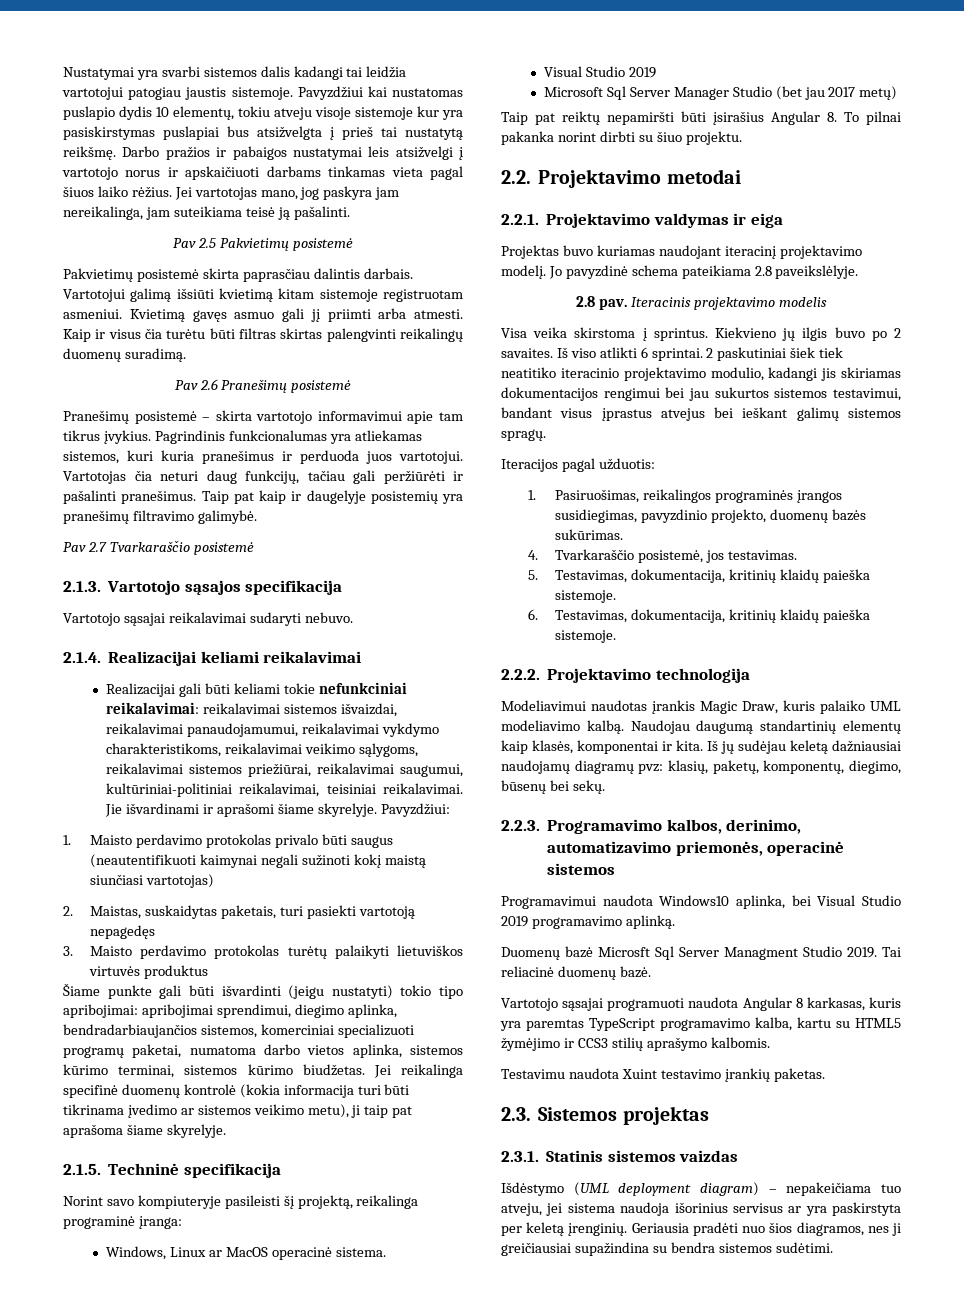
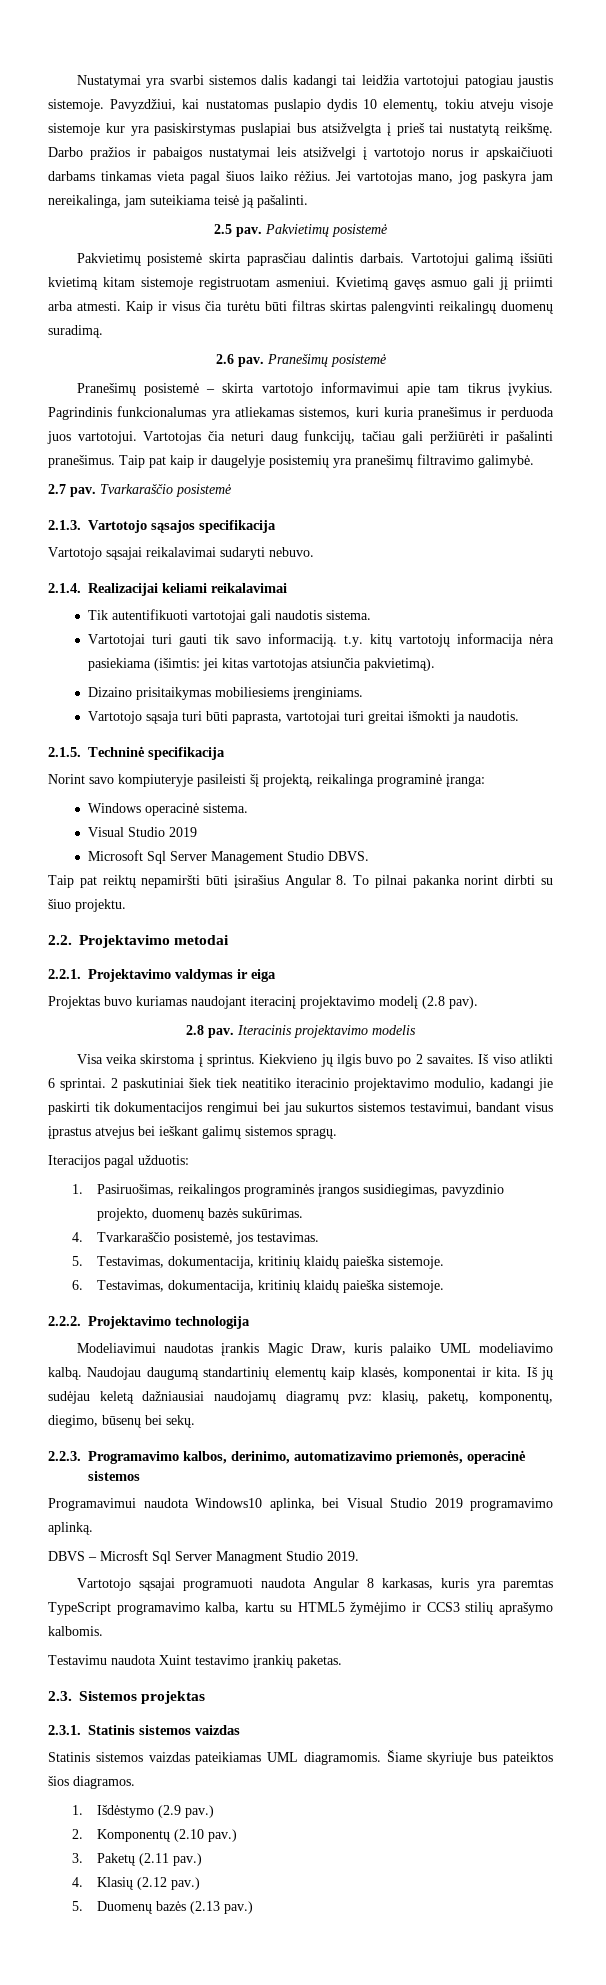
[297,86,363,100] Pavyzdžiui -> [110,99,177,112] Pavyzdžiui,
[173,238,217,248] Pav 2.5 -> [214,224,262,237] 2.5 pav.
[174,379,218,390] Pav 2.6 -> [215,354,264,367] 2.6 pav.
[63,542,107,552] Pav 2.7 -> [48,484,96,497] 2.7 pav.
[106,682,407,697] [106,702,397,717] [106,723,439,737] [106,743,418,757] [106,763,463,777] [106,783,464,797] [105,803,450,817] [63,834,393,848] [90,854,426,868] [90,874,214,888] [63,905,415,919] [90,925,156,939] [63,945,463,959] [89,965,208,979] [63,983,463,999] [63,1004,397,1018] [63,1024,414,1038] [63,1044,463,1058] [63,1064,463,1078] [63,1084,410,1098] [63,1104,413,1118] [63,1124,226,1138] Realizacijai gali būti keliami tokie nefunkciniai reikalavimai: reikalavimai sistemos išvaizdai, reikalavimai panaudojamumui, reikalavimai vykdymo charakteristikoms, reikalavimai veikimo sąlygoms, reikalavimai sistemos priežiūrai, reikalavimai saugumui, kultūriniai-politiniai reikalavimai, teisiniai reikalavimai. Jie išvardinami ir aprašomi šiame skyrelyje. Pavyzdžiui: // 1. Maisto perdavimo protokolas privalo būti saugus (neautentifikuoti kaimynai negali sužinoti kokį maistą siunčiasi vartotojas) // 2. Maistas, suskaidytas paketais, turi pasiekti vartotoją nepagedęs // 3. Maisto perdavimo protokolas turėtų palaikyti lietuviškos virtuvės produktus // Šiame punkte gali būti išvardinti (jeigu nustatyti) tokio tipo apribojimai: apribojimai sprendimui, diegimo aplinka, bendradarbiaujančios sistemos, komerciniai specializuoti programų paketai, numatoma darbo vietos aplinka, sistemos kūrimo terminai, sistemos kūrimo biudžetas. Jei reikalinga specifinė duomenų kontrolė (kokia informacija turi būti tikrinama įvedimo ar sistemos veikimo metu), ji taip pat aprašoma šiame skyrelyje. -> [87,609,371,623] [87,633,554,647] [87,658,435,671] [87,687,363,700] [87,711,519,724] Tik autentifikuoti vartotojai gali naudotis sistema. // Vartotojai turi gauti tik savo informaciją. t.y. kitų vartotojų informacija nėra pasiekiama (išimtis: jei kitas vartotojas atsiunčia pakvietimą). // Dizaino prisitaikymas mobiliesiems įrenginiams. // Vartotojo sąsaja turi būti paprasta, vartotojai turi greitai išmokti ja naudotis.
[106,1246,268,1260] Windows, Linux ar MacOS -> [87,803,141,813] Windows
[673,86,898,100] Manager Studio (bet jau 2017 metų) -> [210,851,369,864] Management Studio DBVS.
[501,265,859,279] modelį. Jo pavyzdinė schema pateikiama 2.8 paveikslėlyje. -> [379,996,478,1009] modelį (2.8 pav).
[821,367,901,381] jis skiriamas -> [538,1078,553,1091] [48,1102,110,1115] jie paskirti tik
[501,946,593,960] Duomenų bazė -> [48,1551,97,1561] DBVS –
[882,947,901,957] [501,966,651,980] Tai reliacinė duomenų bazė. -> (359, 1556) none
[501,1182,901,1196] [501,1202,901,1216] [501,1222,901,1236] [501,1242,833,1256] Išdėstymo (UML deployment diagram) – nepakeičiama tuo atveju, jei sistema naudoja išorinius servisus ar yra paskirstyta per keletą įrenginių. Geriausia pradėti nuo šios diagramos, nes ji greičiausiai supažindina su bendra sistemos sudėtimi. -> [48,1750,553,1765] [48,1776,135,1789] [72,1805,214,1818] [72,1829,237,1842] [72,1853,202,1866] [72,1877,200,1890] [72,1901,253,1914] Statinis sistemos vaizdas pateikiamas UML diagramomis. Šiame skyriuje bus pateiktos šios diagramos. // 1. Išdėstymo (2.9 pav.) // 2. Komponentų (2.10 pav.) // 3. Paketų (2.11 pav.) // 4. Klasių (2.12 pav.) // 5. Duomenų bazės (2.13 pav.)

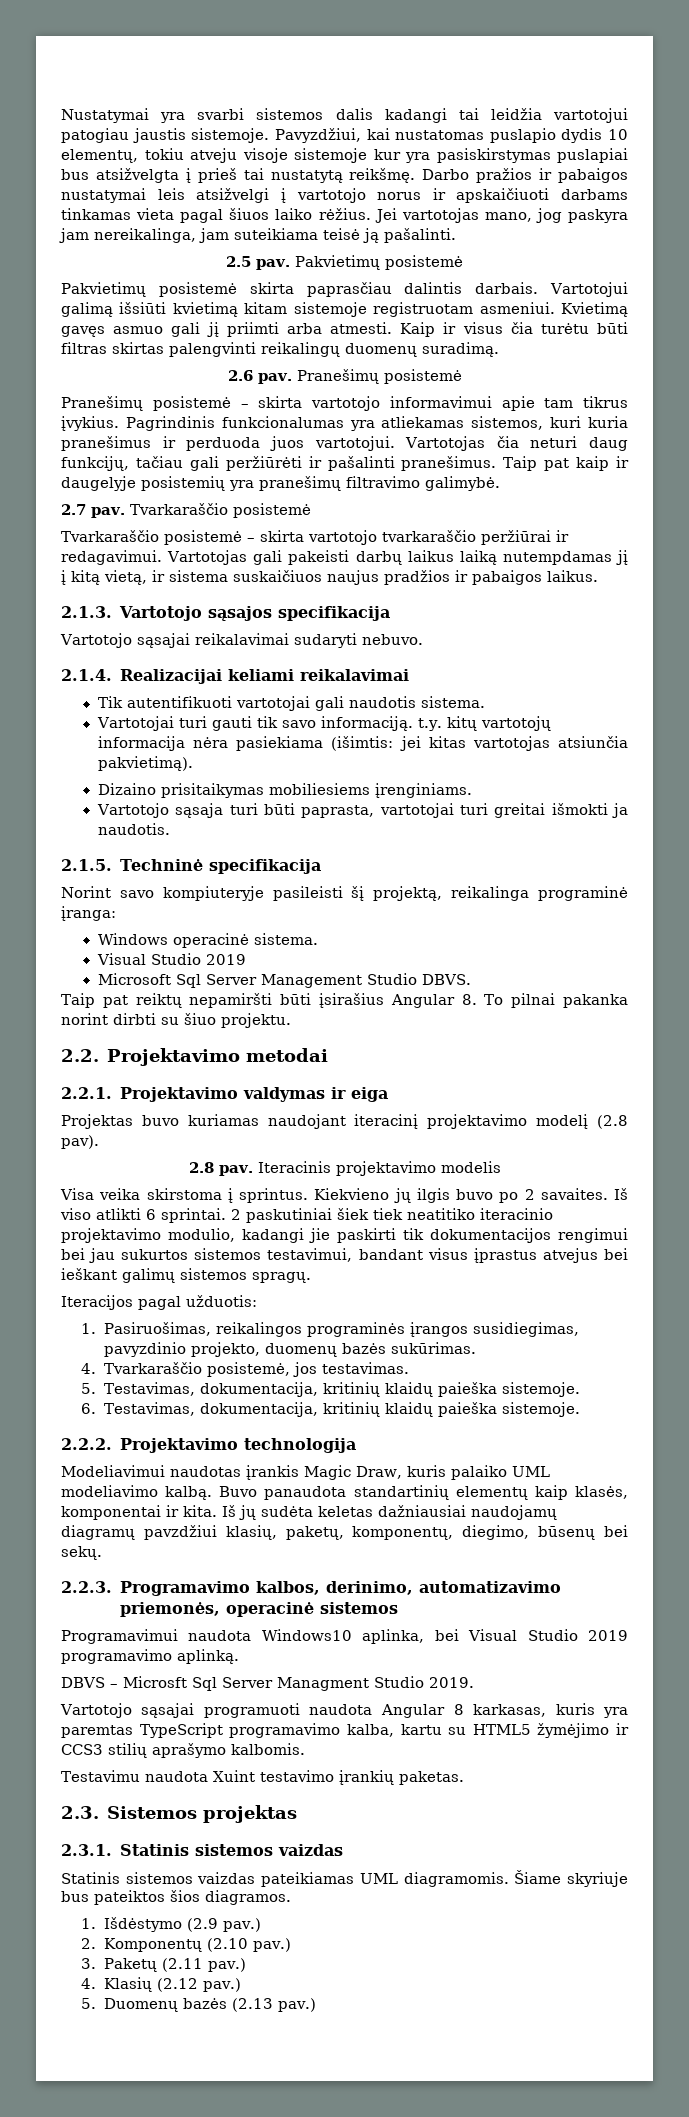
(231, 490) none -> [61,530,569,545] [61,550,628,565] [61,570,598,585] // Tvarkaraščio posistemė – skirta vartotojo tvarkaraščio peržiūrai ir redagavimui. Vartotojas gali pakeisti darbų laikus laiką nutempdamas jį į kitą vietą, ir sistema suskaičiuos naujus pradžios ir pabaigos laikus.
[87,1367,199,1380] Naudojau daugumą -> [219,1486,347,1500] Buvo panaudota
[48,1391,134,1404] sudėjau keletą -> [261,1506,373,1517] sudėta keletas
[348,1394,373,1404] pvz: -> [143,1525,217,1540] pavzdžiui

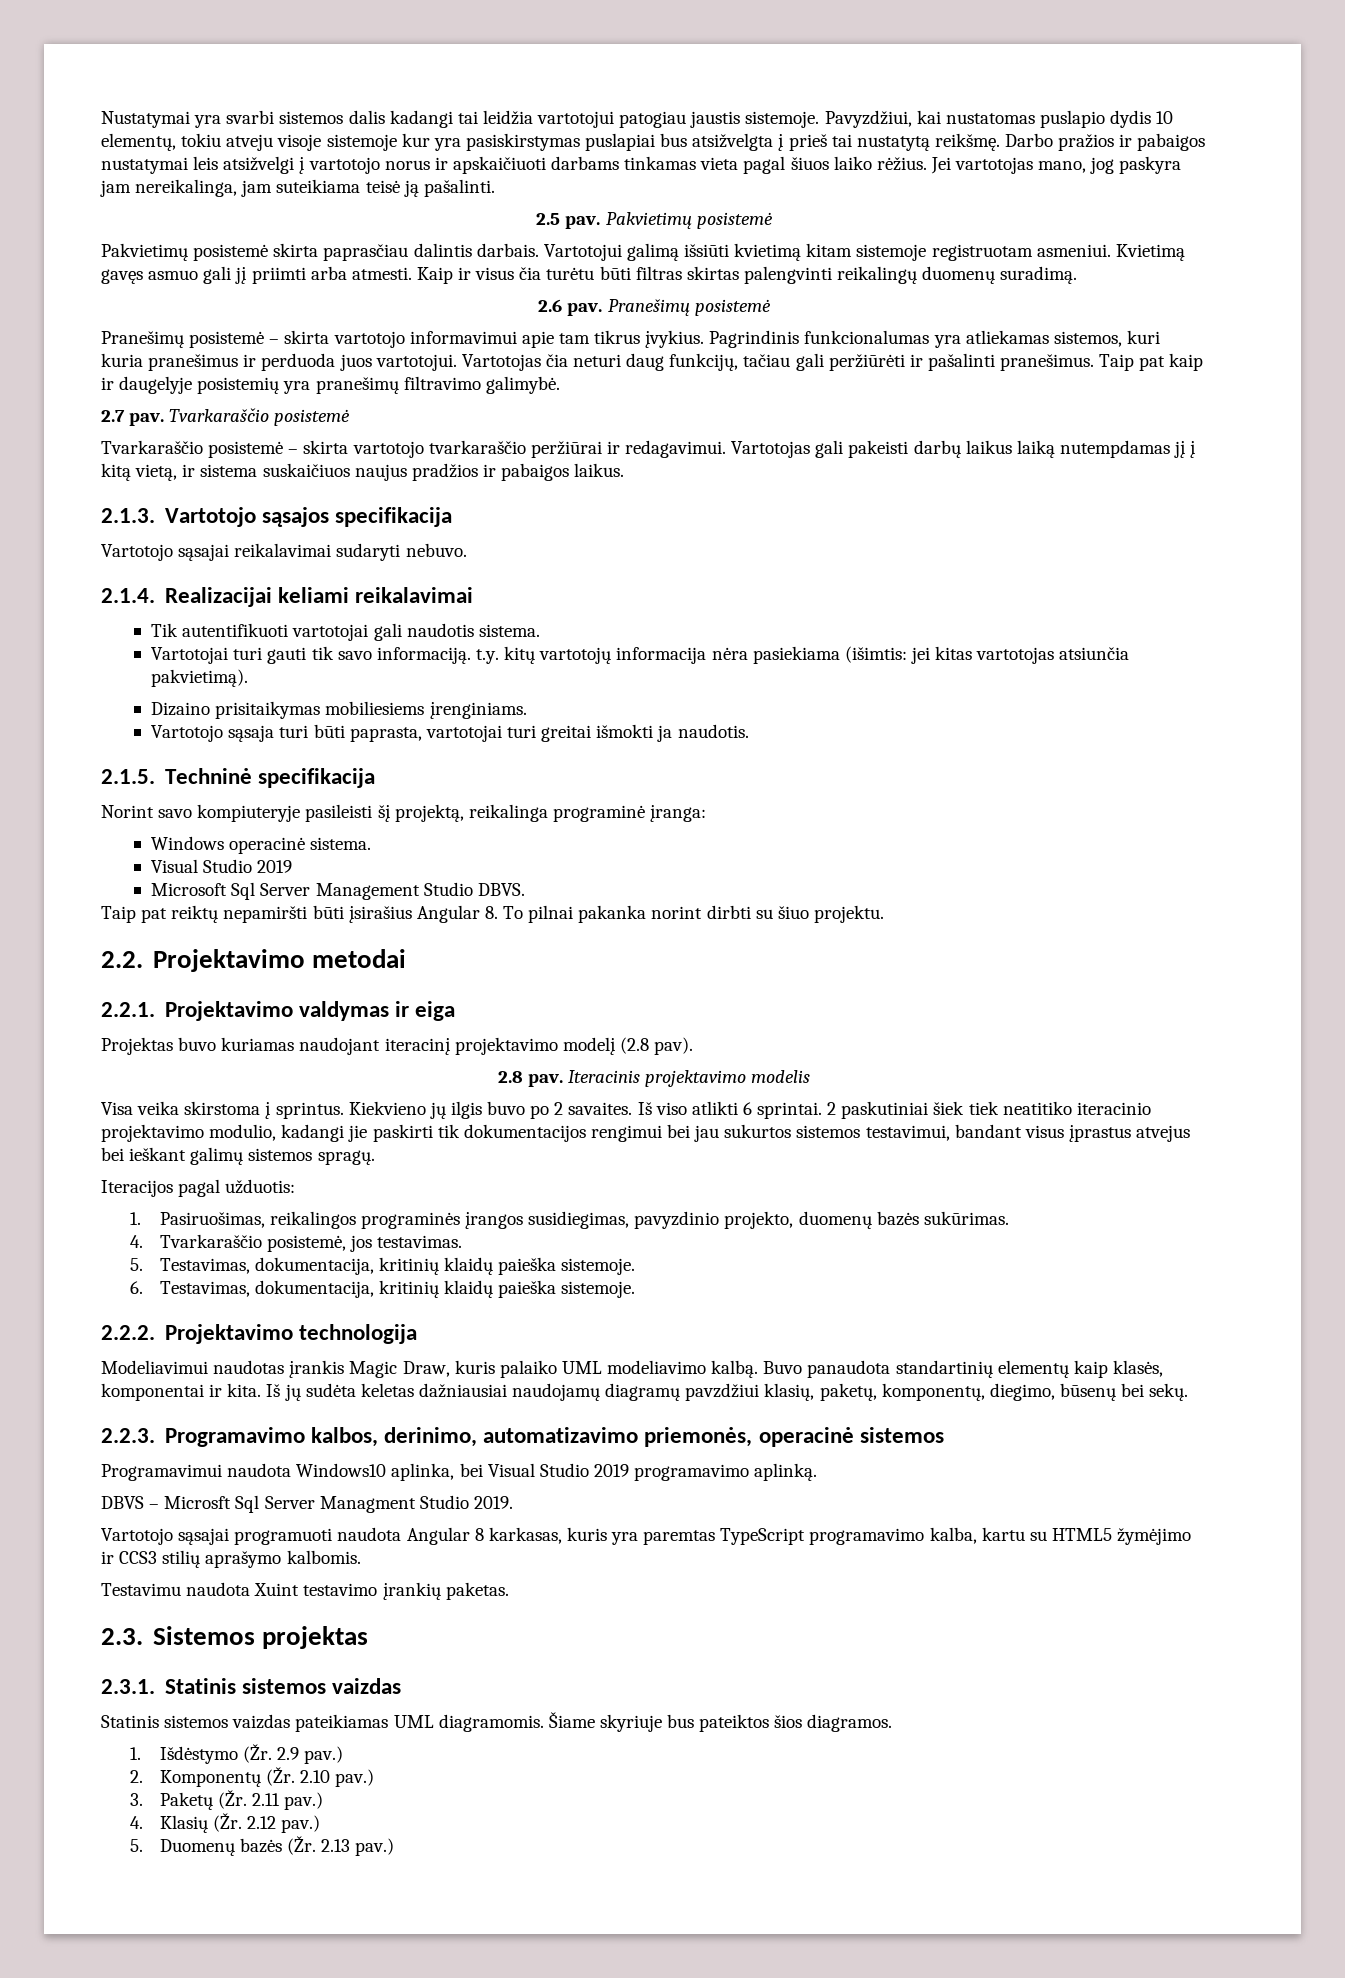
[186,1918,218,1932] (2.9 -> [242,1744,299,1763] (Žr. 2.9
[206,1938,248,1952] (2.10 -> [265,1767,330,1786] (Žr. 2.10
[161,1958,203,1972] (2.11 -> [217,1790,280,1809] (Žr. 2.11
[156,1978,198,1992] (2.12 -> [212,1813,276,1832] (Žr. 2.12
[231,1998,273,2012] (2.13 -> [286,1836,351,1855] (Žr. 2.13

